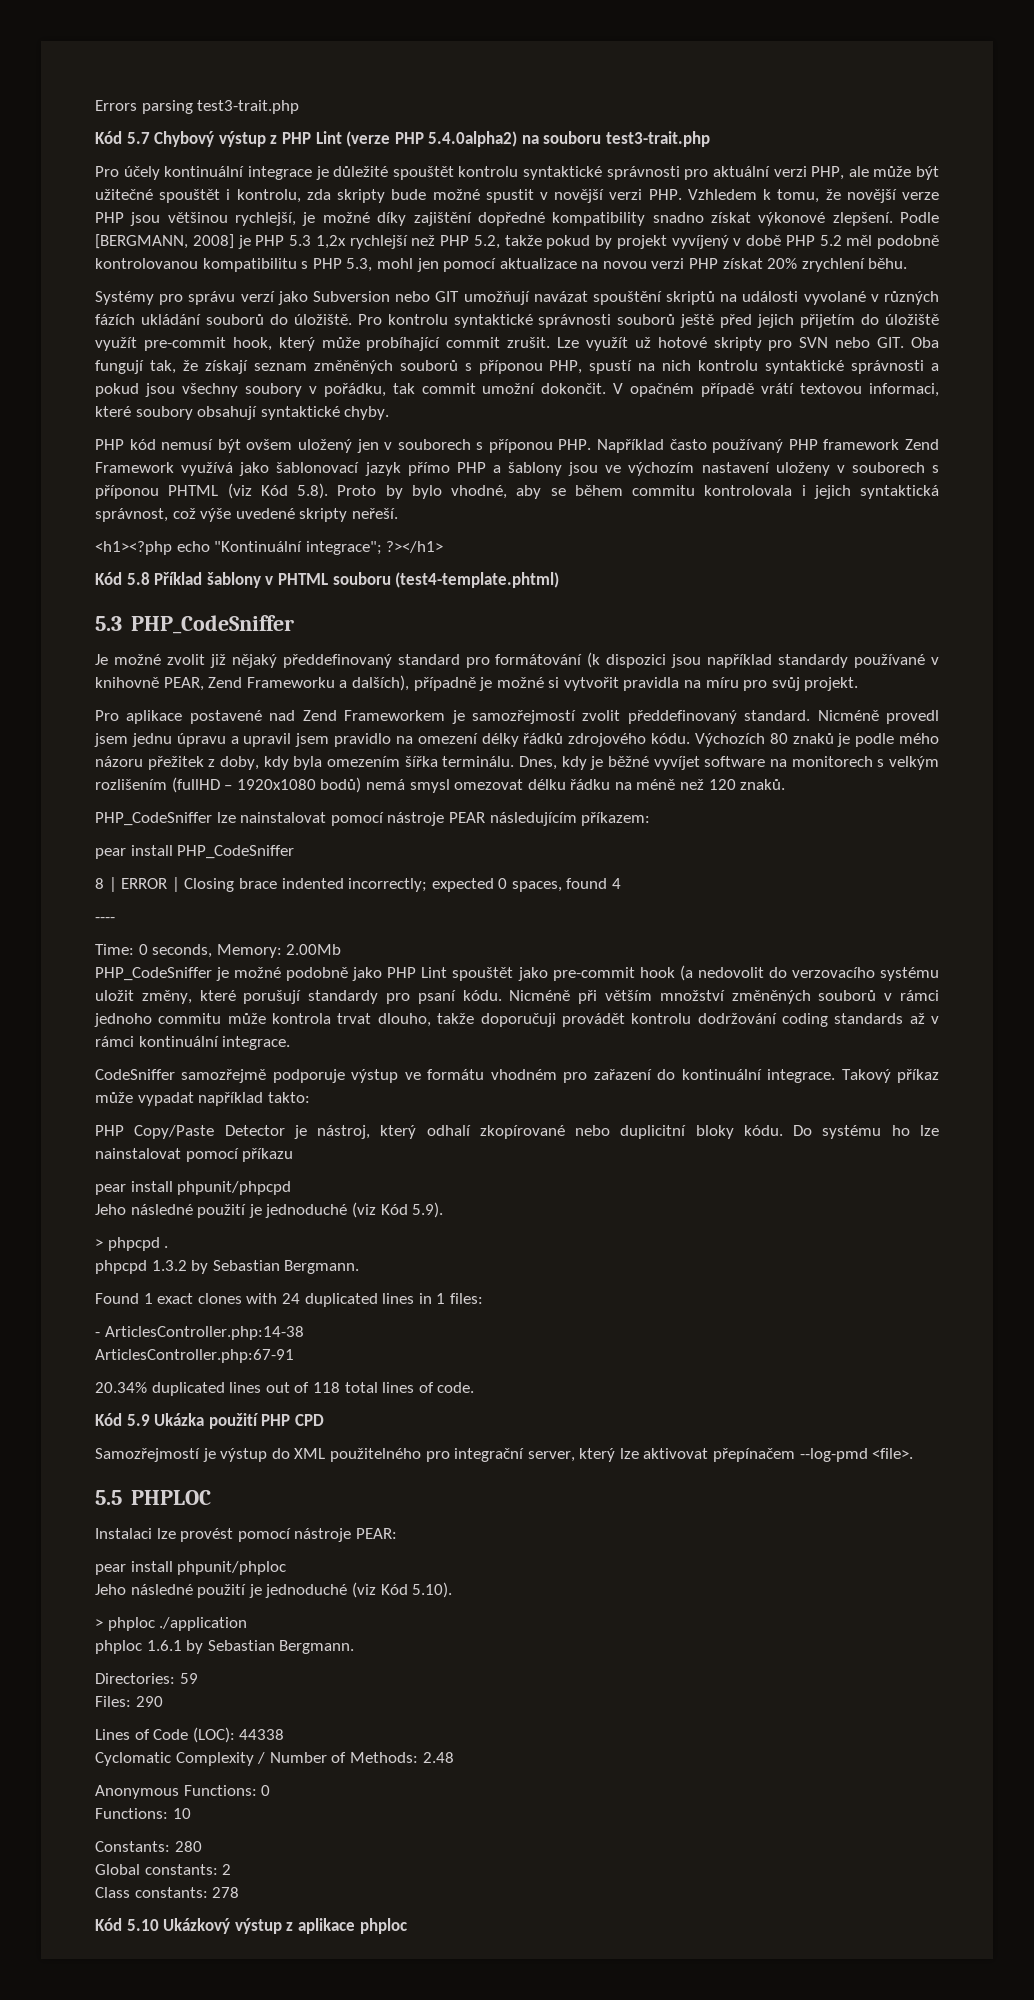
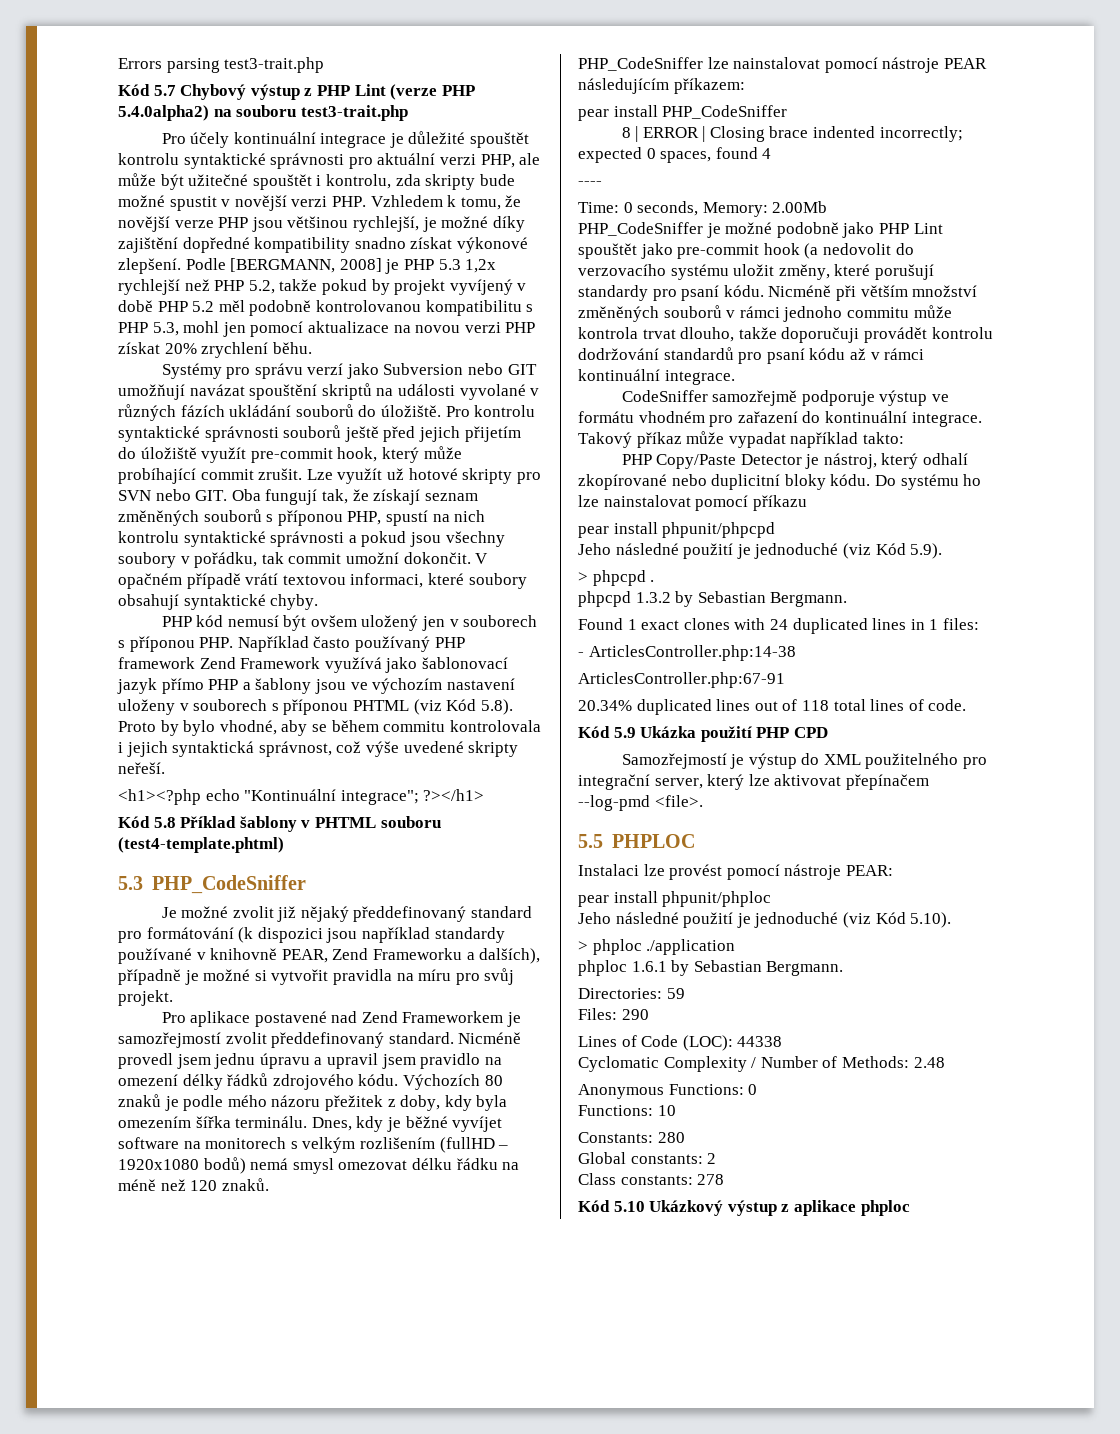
[781,1013,904,1027] coding standards -> [663,347,846,364] standardů pro psaní kódu

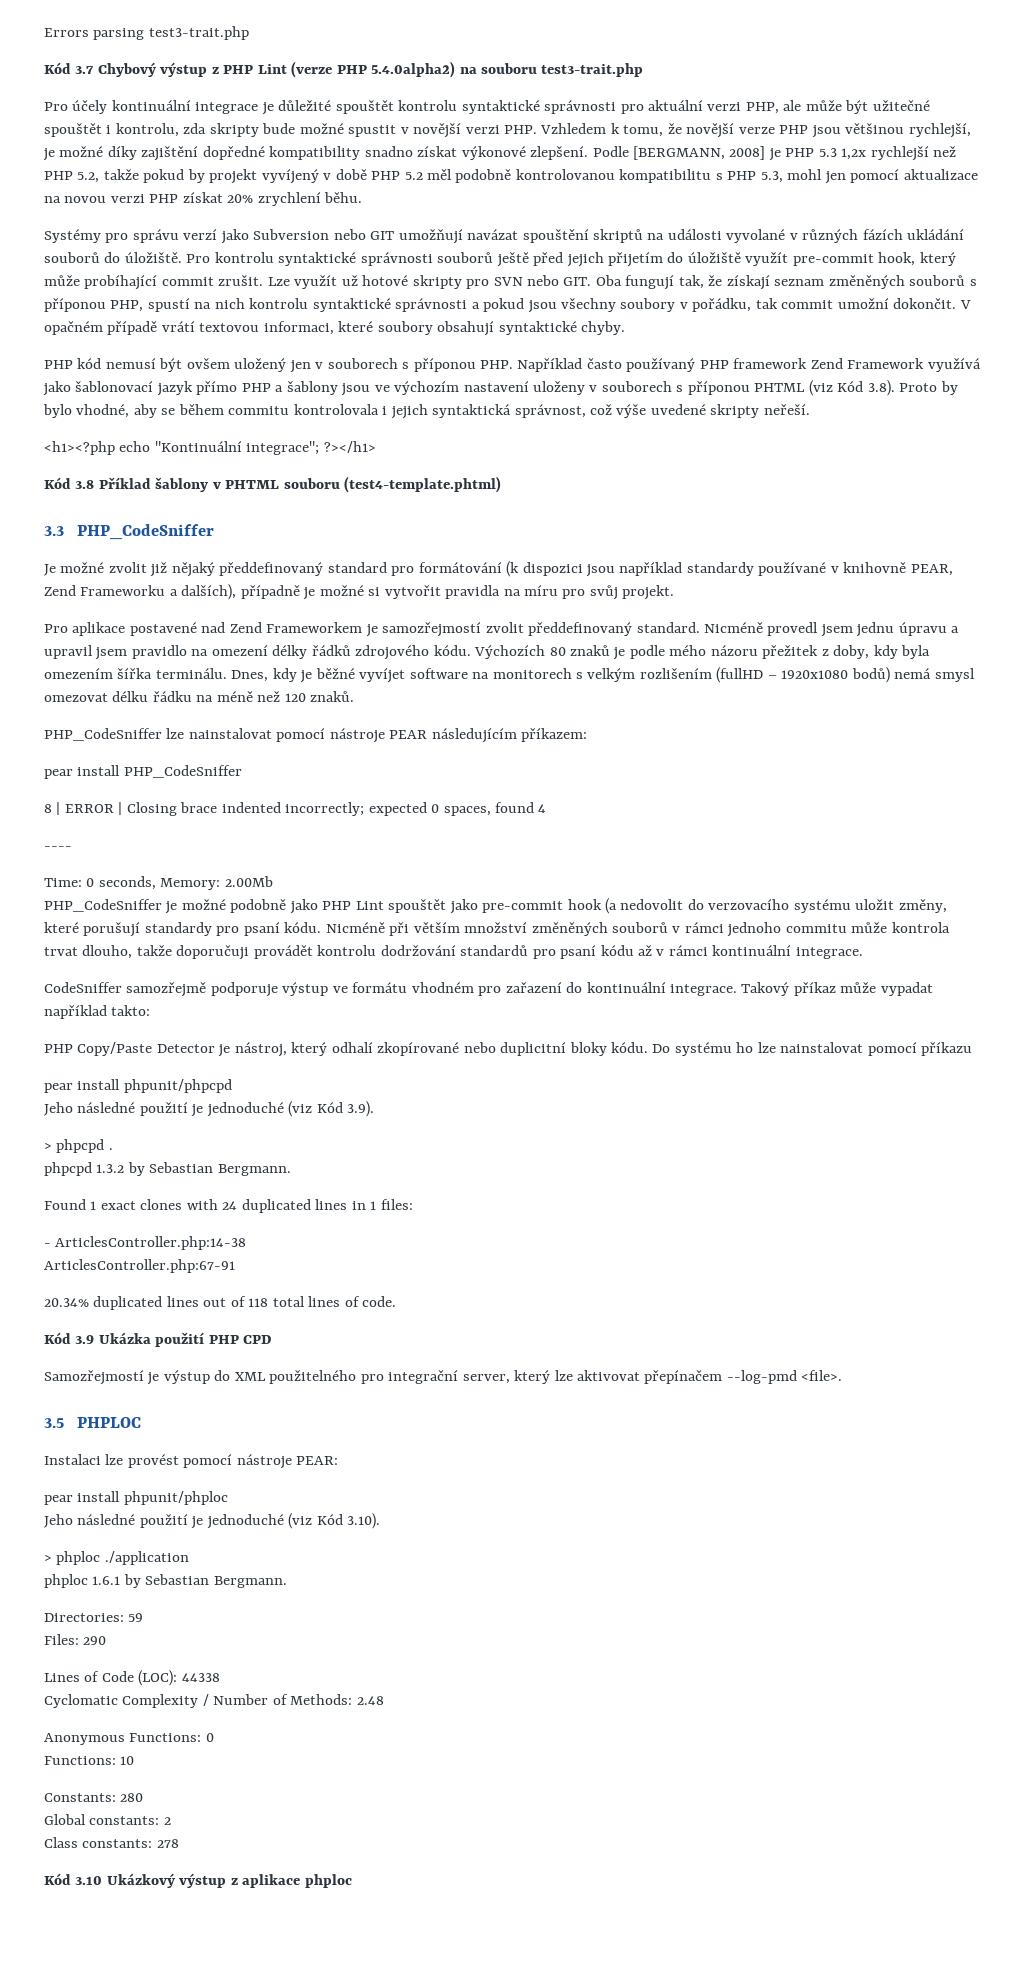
[153,85,176,96] 5.7 -> [75,66,95,74] 3.7
[480,699,513,715] 5.8). -> [867,380,895,396] 3.8).
[153,817,176,828] 5.8 -> [75,480,95,489] 3.8
[118,876,143,890] 5.3 -> [44,526,64,536] 3.3
[910,543,943,559] 5.9). -> [347,1101,375,1117] 3.9).
[613,727,636,738] 5.9 -> [75,1335,95,1344] 3.9
[578,834,603,848] 5.5 -> [44,1418,64,1428] 3.5
[910,912,952,928] 5.10). -> [347,1513,381,1529] 3.10).
[613,1201,645,1212] 5.10 -> [75,1876,103,1885] 3.10

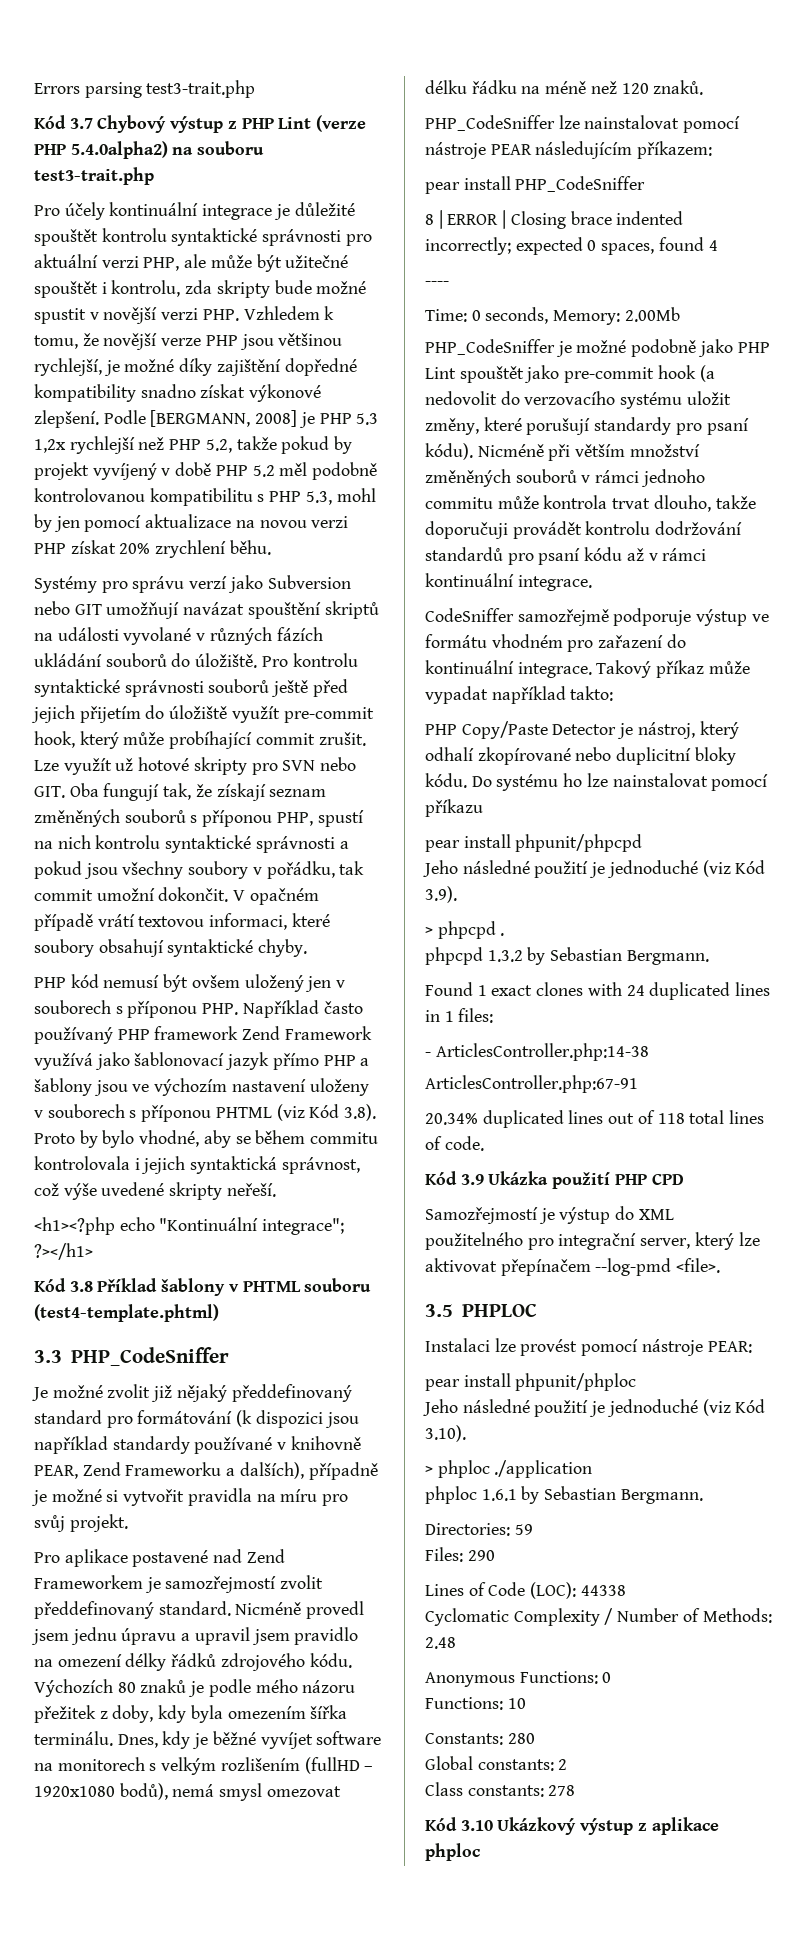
(823, 174) none -> [34,514,52,532] by
[851,667,890,683] bodů) -> [119,1783,168,1800] bodů),
[284,922,322,933] kódu. -> [425,443,473,460] kódu).

